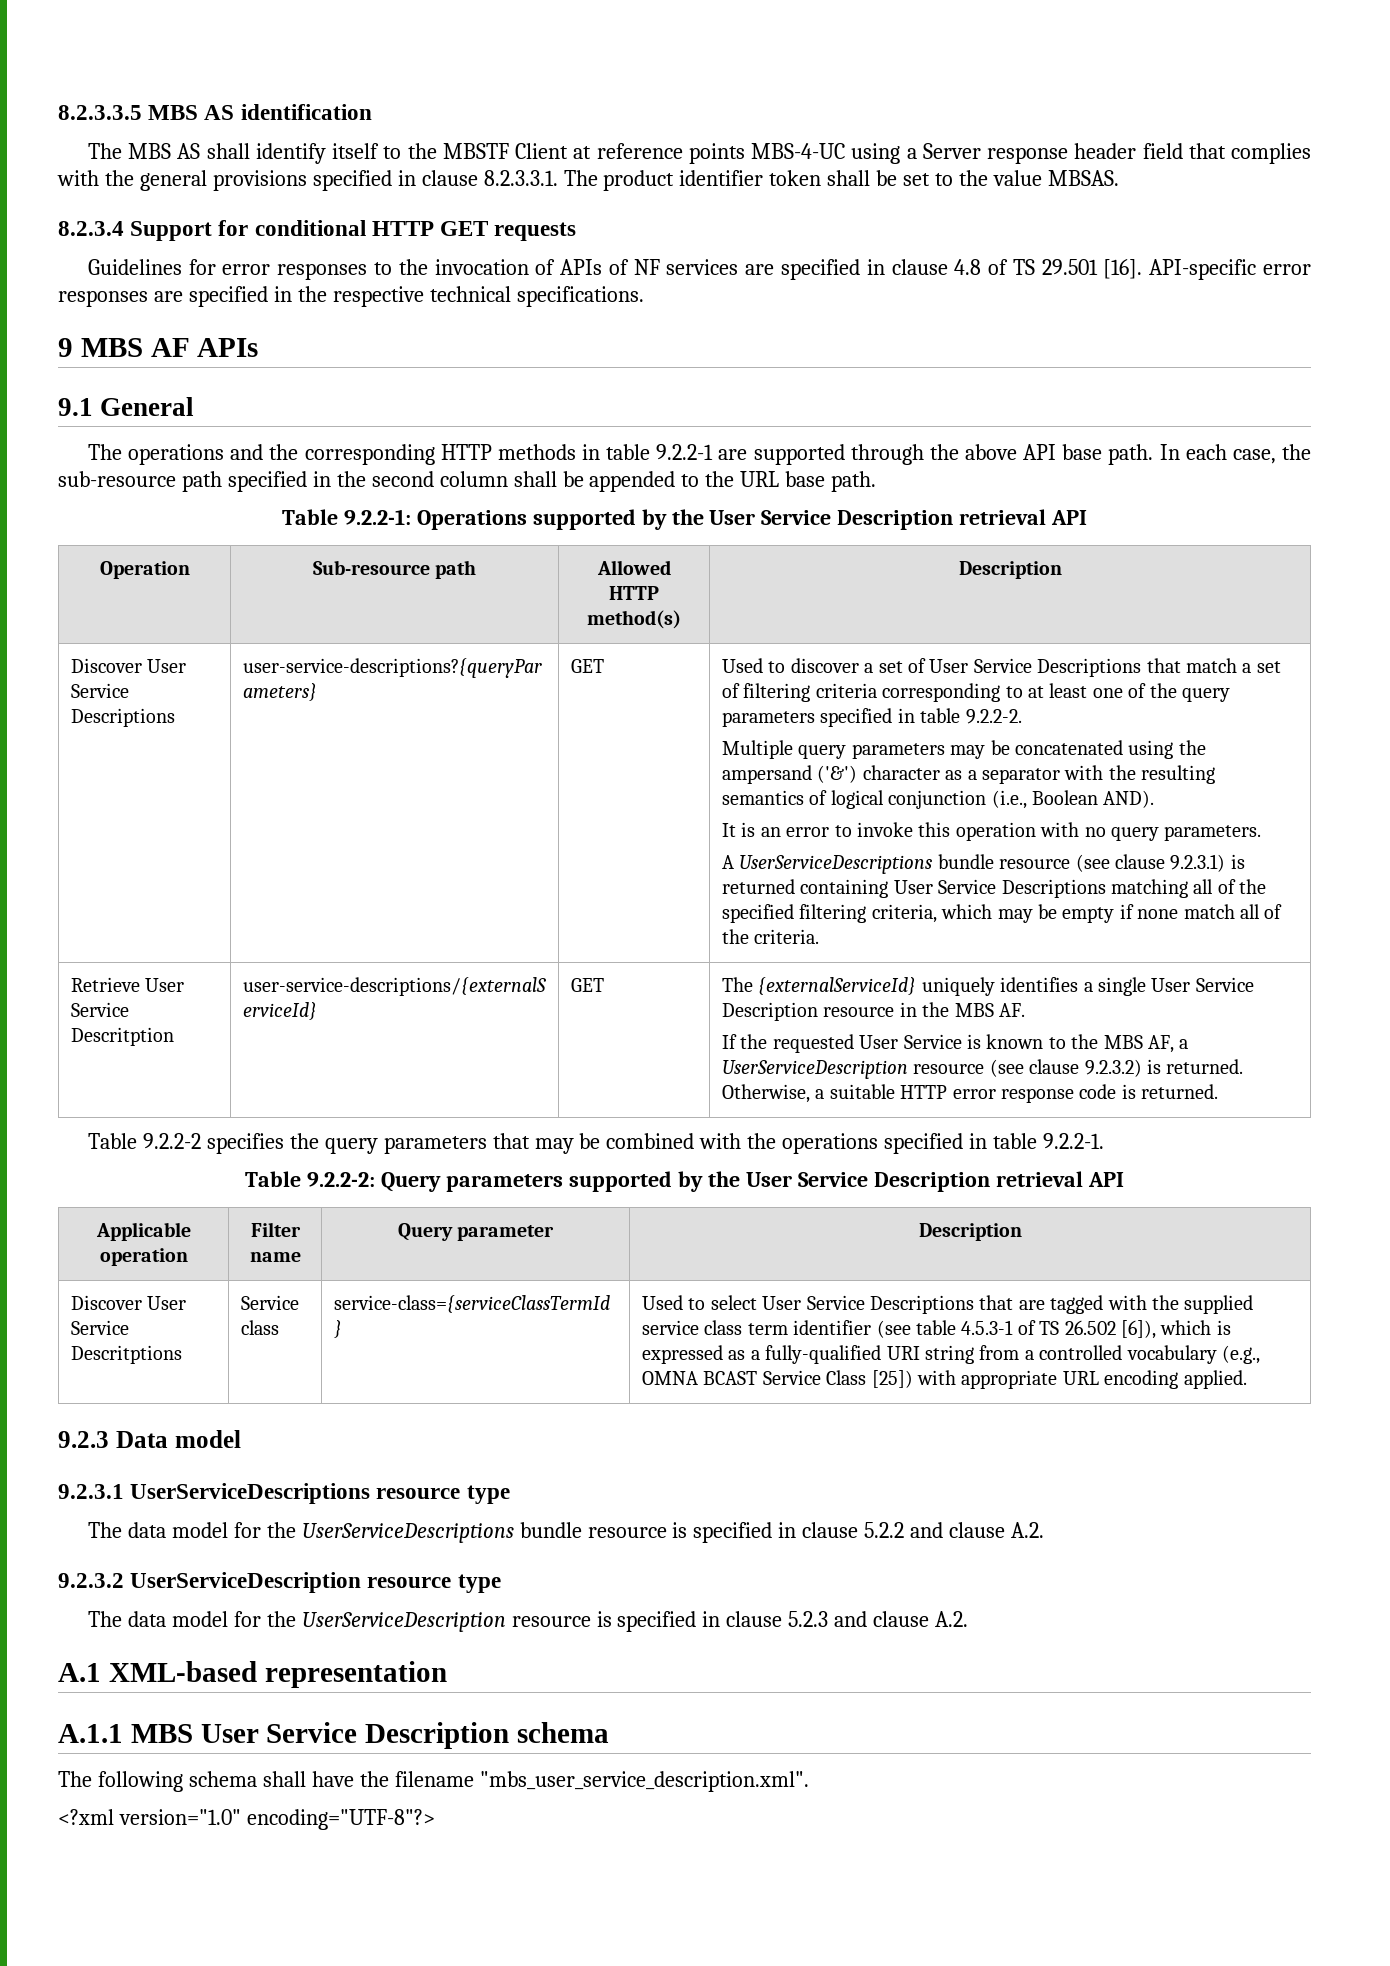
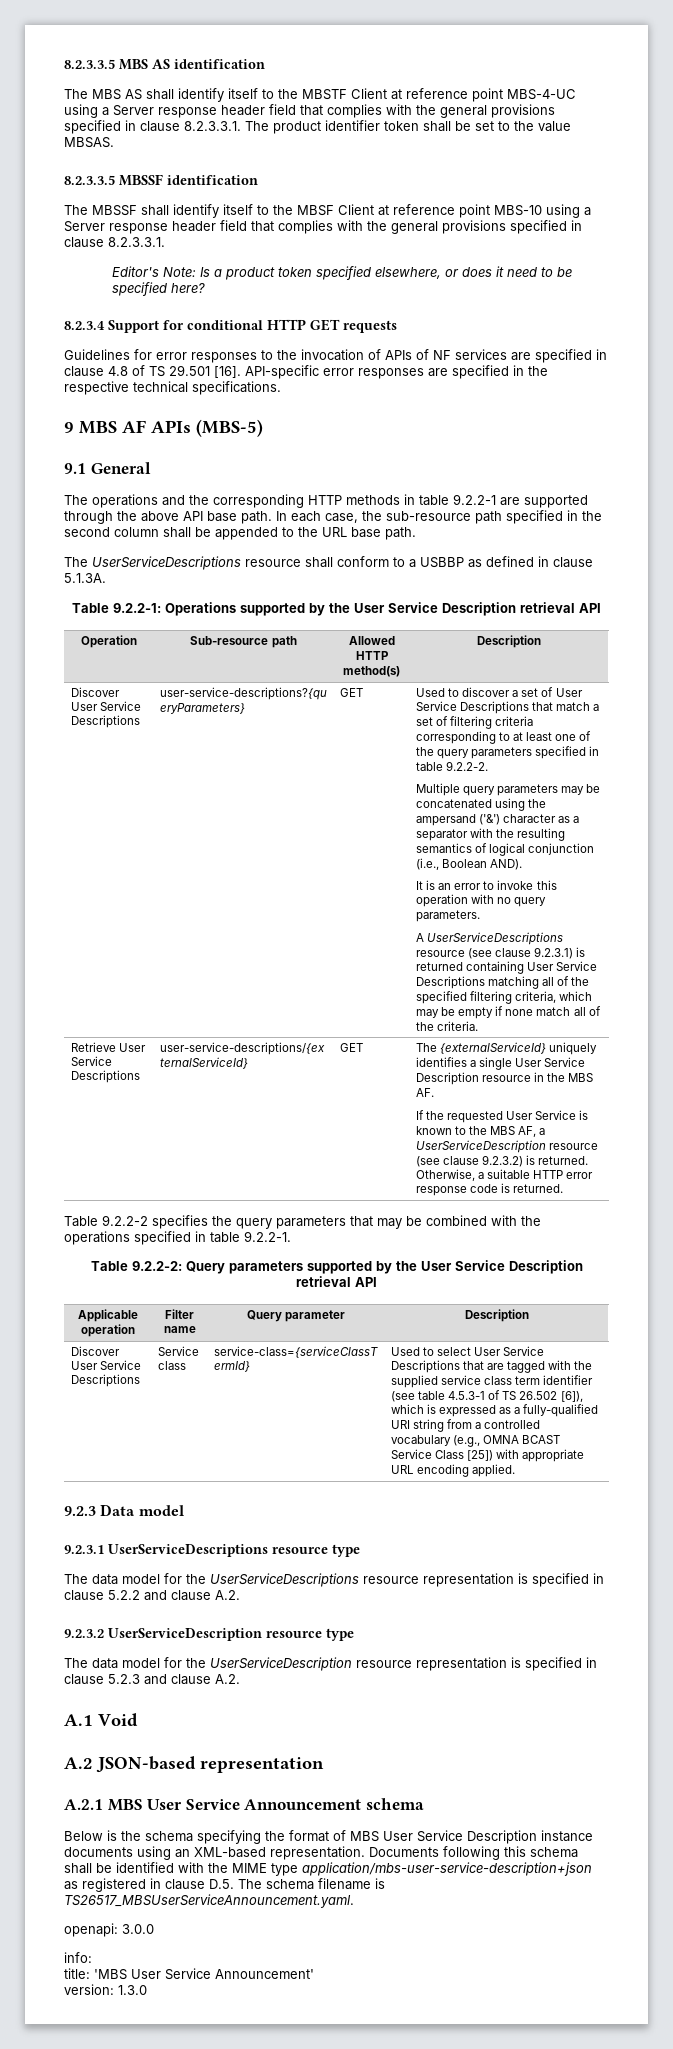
[688,143,745,164] points -> [472,88,503,102] point
(1119, 178) none -> [64,174,258,186] [64,204,591,218] [64,220,582,234] [64,237,165,248] [112,266,573,280] [112,282,206,296] // 8.2.3.3.5 MBSSF identification // The MBSSF shall identify itself to the MBSF Client at reference point MBS-10 using a Server response header field that complies with the general provisions specified in clause 8.2.3.3.1. // Editor's Note: Is a product token specified elsewhere, or does it need to be specified here?
(259, 347) none -> [196,419,263,437] (MBS-5)
(877, 481) none -> [64,556,593,570] [64,573,106,583] // The UserServiceDescriptions resource shall conform to a USBBP as defined in clause 5.1.3A.
[937,854,994,869] bundle -> (564, 938) none
[71,1027,175,1046] Descritption -> [70,1070,140,1083] Descriptions
[71,1345,183,1364] Descritptions -> [70,1374,140,1387] Descriptions
[519,1522,667,1538] bundle resource -> [363,1573,514,1587] resource representation
(591, 1621) none -> [416,1657,507,1671] representation
[108,1661,447,1688] [58,1722,610,1749] [58,1771,809,1792] [58,1809,435,1830] XML-based representation // A.1.1 MBS User Service Description schema // The following schema shall have the filename "mbs_user_service_description.xml". // <?xml version="1.0" encoding="UTF-8"?> -> [98,1713,138,1727] [64,1756,324,1773] [64,1798,424,1811] [64,1830,593,1844] [64,1846,578,1860] [64,1862,592,1876] [64,1878,385,1892] [64,1894,354,1908] [64,1923,154,1937] [64,1952,92,1963] [64,1968,314,1980] [64,1984,147,1995] Void // A.2 JSON-based representation // A.2.1 MBS User Service Announcement schema // Below is the schema specifying the format of MBS User Service Description instance documents using an XML-based representation. Documents following this schema shall be identified with the MIME type application/mbs-user-service-description+json as registered in clause D.5. The schema filename is TS26517_MBSUserServiceAnnouncement.yaml. // openapi: 3.0.0 // info: // title: 'MBS User Service Announcement' // version: 1.3.0

